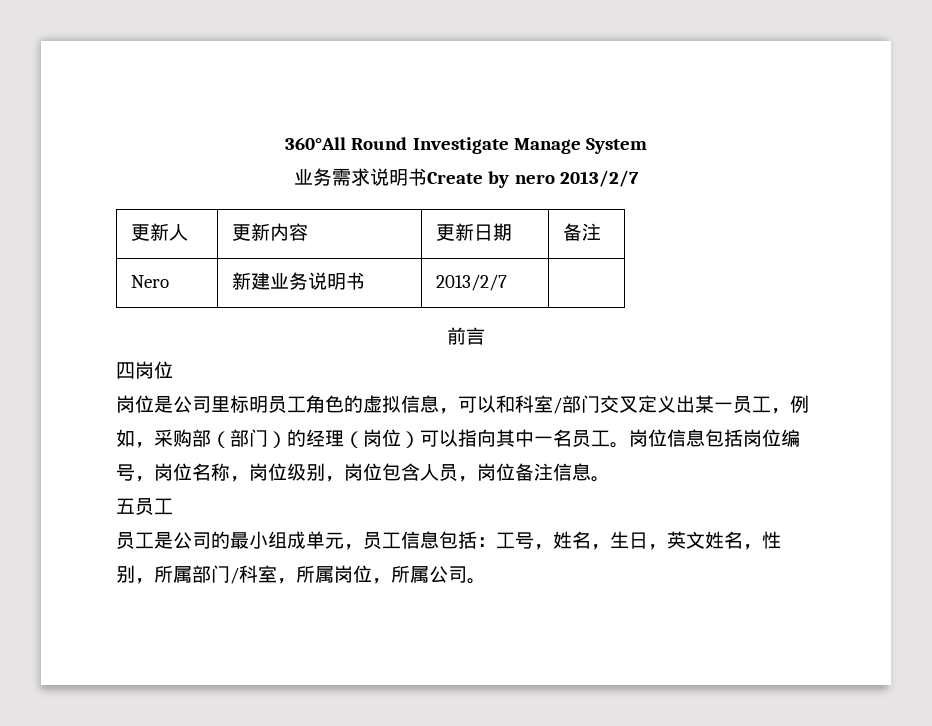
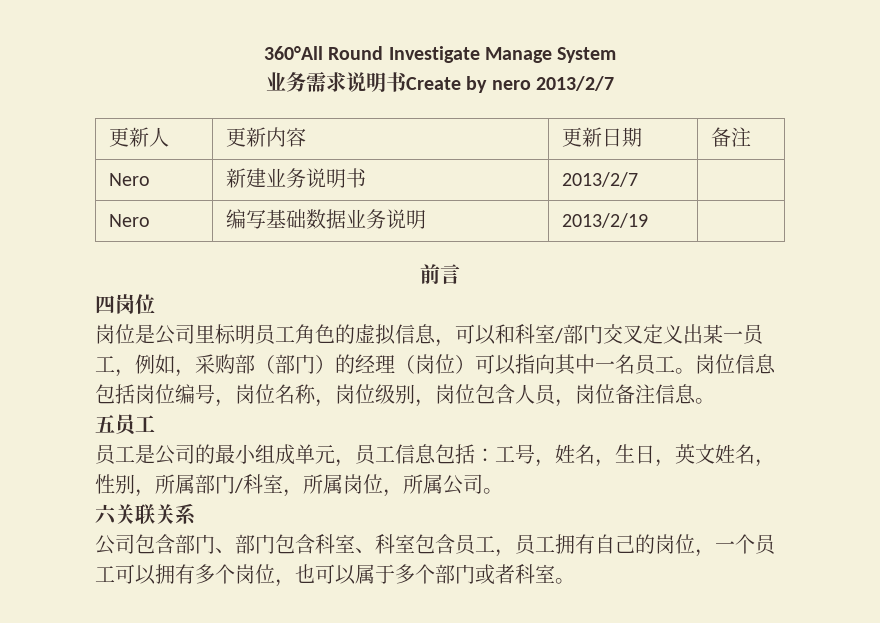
(508, 282) none -> [108,214,150,227] [225,209,426,229] [561,213,648,228] // Nero | 编写基础数据业务说明 | 2013/2/19 |
(486, 581) none -> [95,503,196,525] [95,534,777,557] [95,564,575,587] // 六关联关系 // 公司包含部门、部门包含科室、科室包含员工，员工拥有自己的岗位，一个员工可以拥有多个岗位，也可以属于多个部门或者科室。

